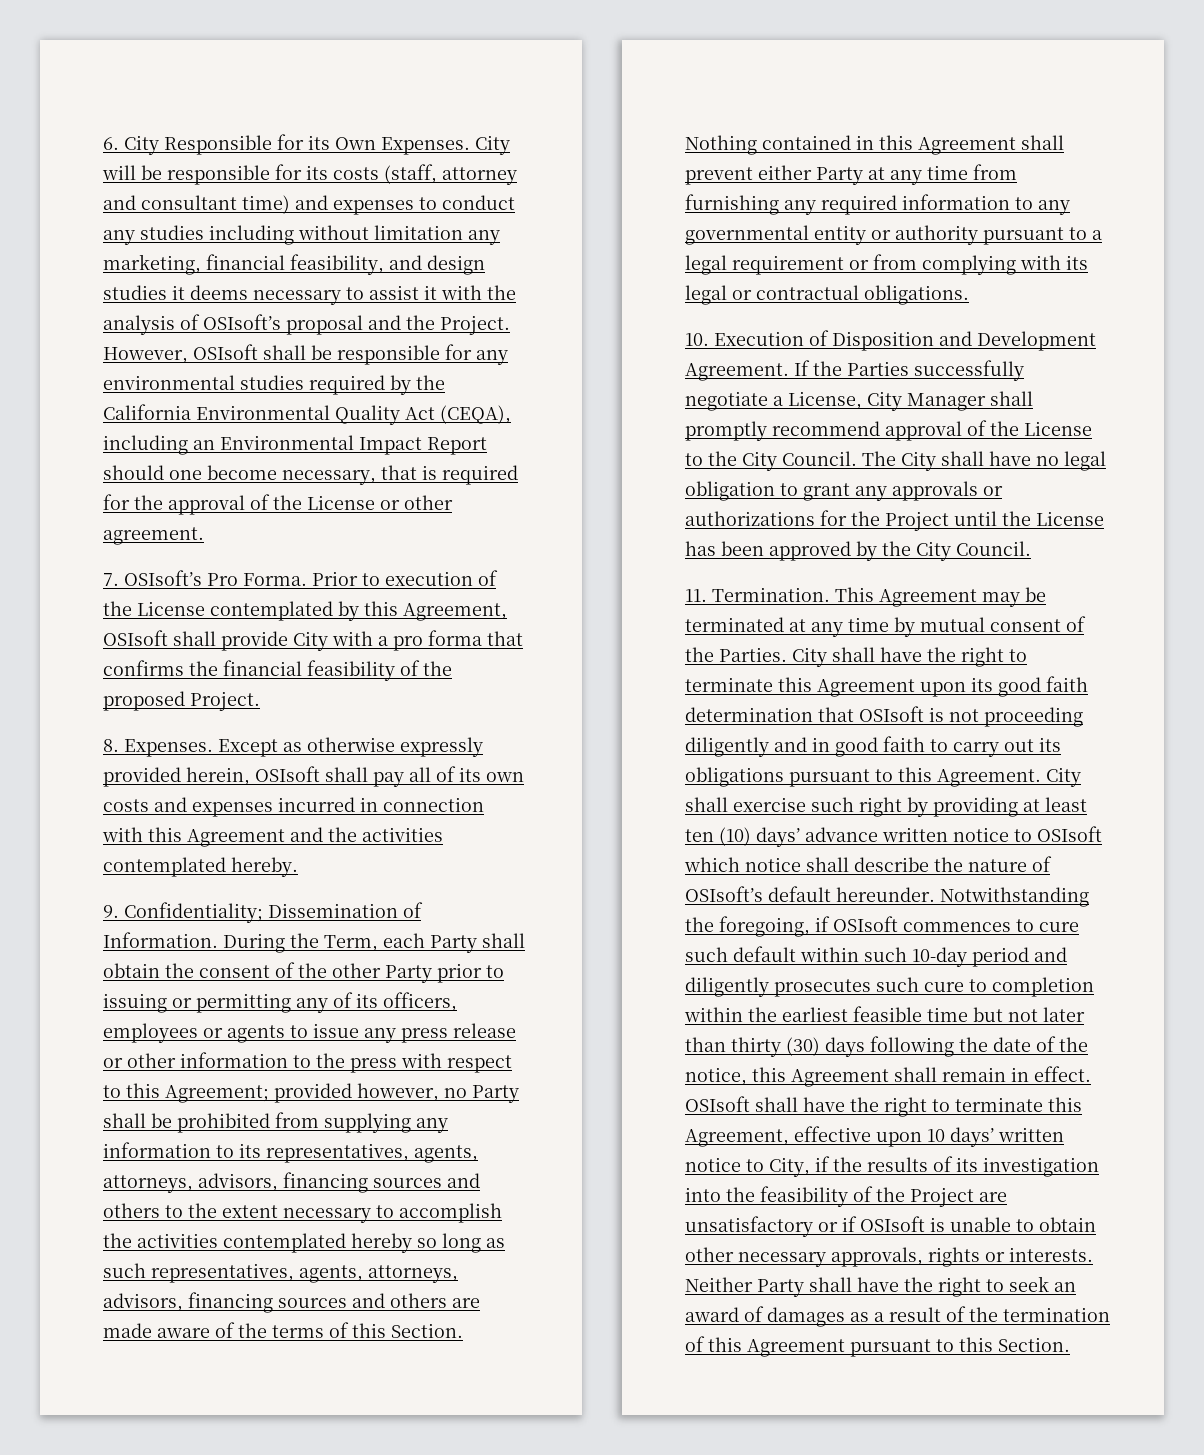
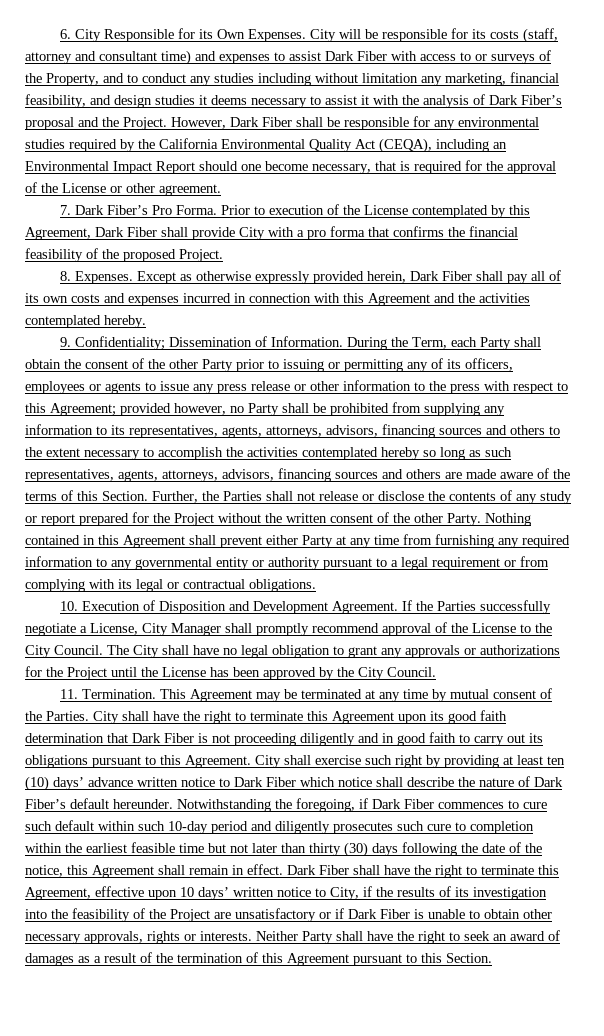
(437, 203) none -> [289,50,551,64] [25,73,138,86] assist Dark Fiber with access to or surveys of the Property, and to
[203,314,281,330] OSIsoft’s -> [489,95,562,105] Dark Fiber’s
[193,344,258,360] OSIsoft -> [230,117,292,127] Dark Fiber
[124,570,202,586] OSIsoft’s -> [74,205,148,215] Dark Fiber’s
[103,630,168,646] OSIsoft -> [95,227,157,237] Dark Fiber
[255,766,320,782] OSIsoft -> [409,271,472,281] Dark Fiber
(463, 1330) none -> [152,490,572,504] [25,512,481,526] Further, the Parties shall not release or disclose the contents of any study or report prepared for the Project without the written consent of the other Party.
[859,706,924,722] OSIsoft -> [132,733,194,743] Dark Fiber
[1037,826,1102,842] OSIsoft -> [234,777,296,787] Dark Fiber
[685,886,763,902] OSIsoft’s -> [534,777,563,787] [25,799,66,809] Dark Fiber’s
[833,916,898,932] OSIsoft -> [372,799,434,809] Dark Fiber
[685,1096,750,1112] OSIsoft -> [287,865,349,875] Dark Fiber
[860,1216,925,1232] OSIsoft -> [348,909,410,919] Dark Fiber

